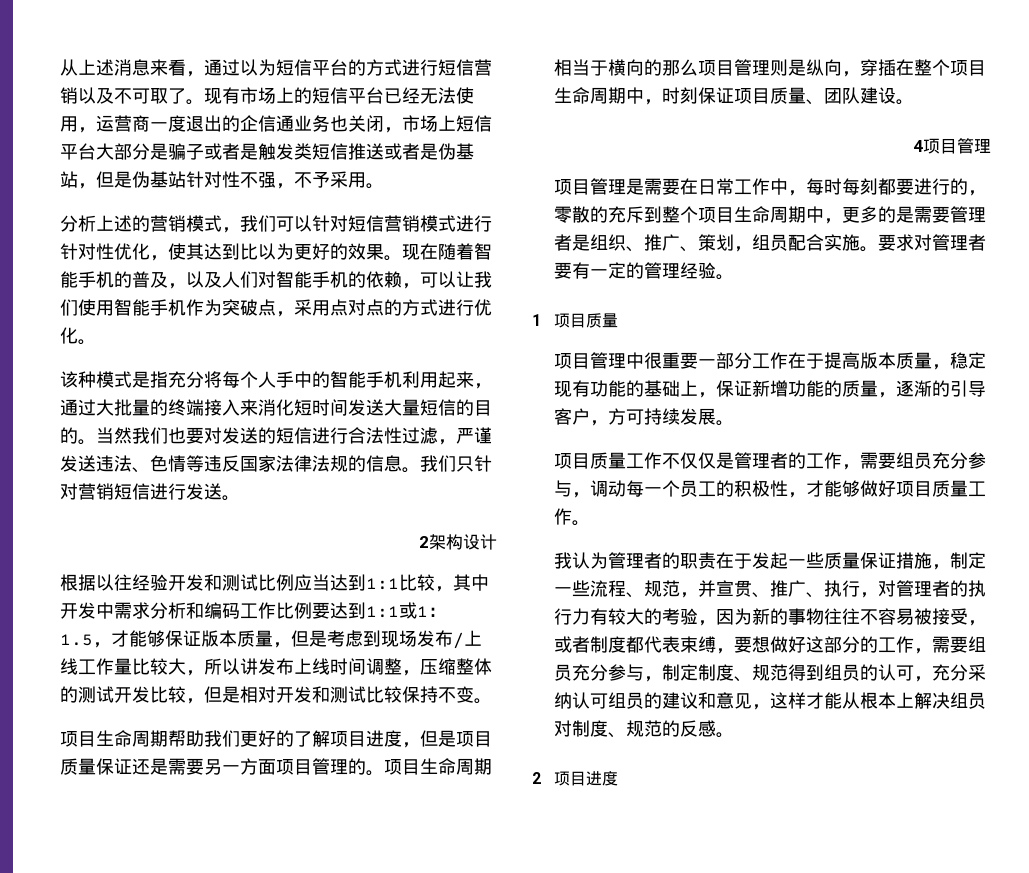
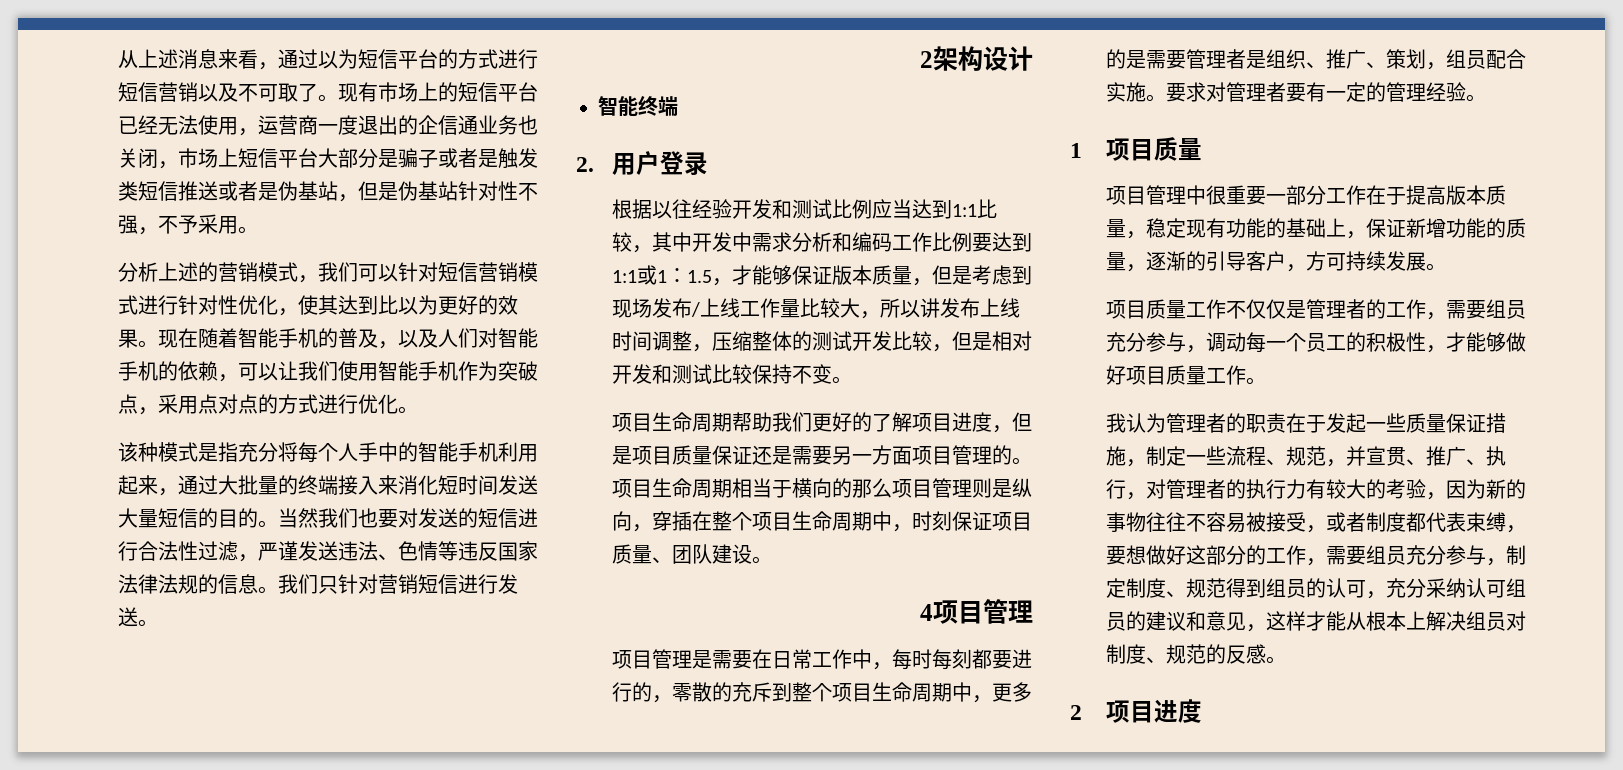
(497, 542) none -> [598,96,678,116] [576,151,709,176] // 智能终端 // 2.用户登录

